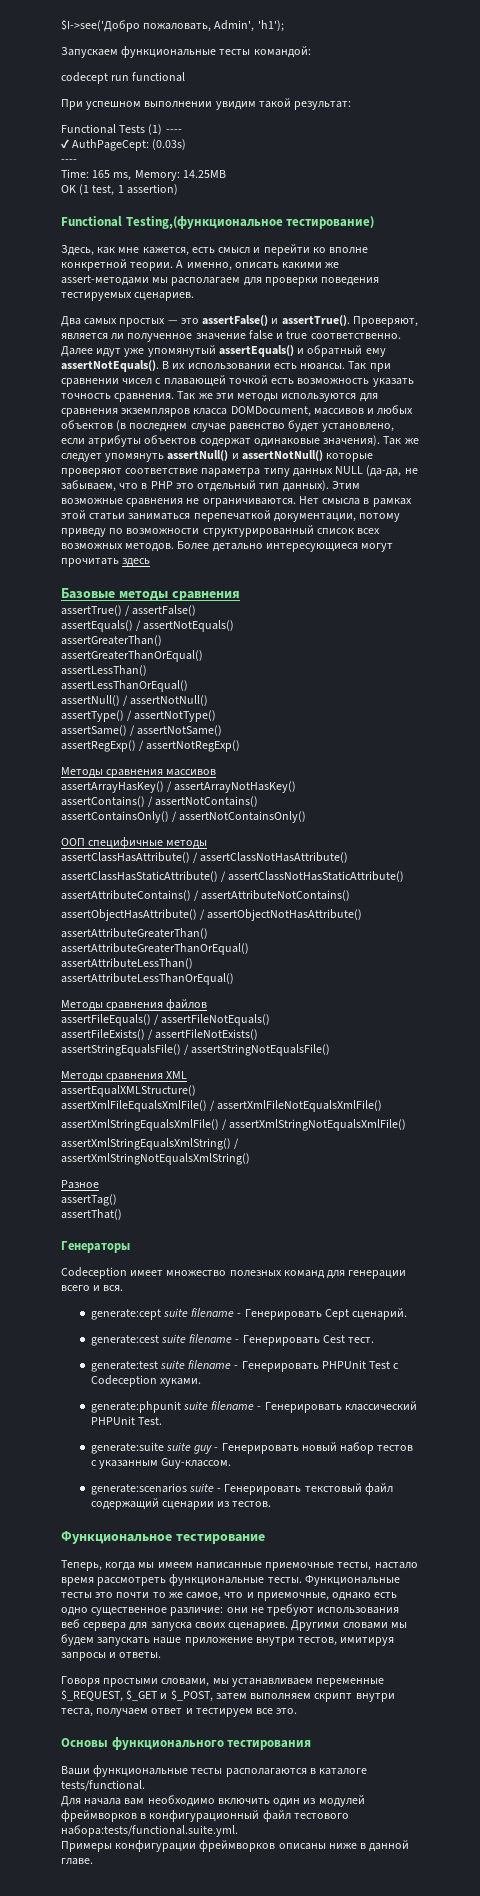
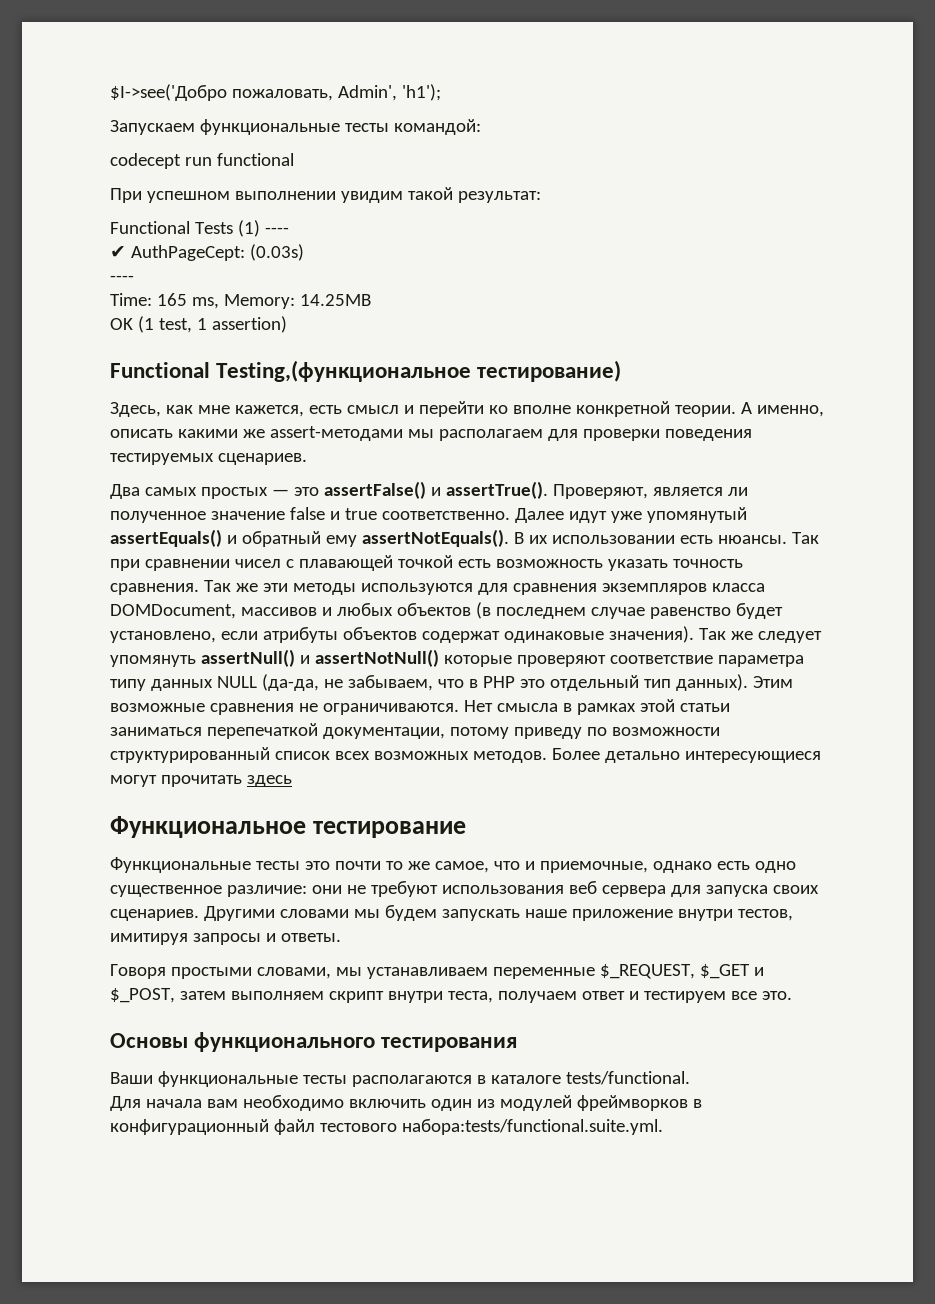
[61,588,240,601] [61,605,197,616] [61,620,235,632] [61,635,162,646] [61,650,203,662] [61,665,147,676] [61,680,188,692] [61,695,209,706] [61,710,217,722] [61,725,223,736] [61,740,241,752] [61,767,217,778] [61,781,297,793] [61,796,259,807] [61,811,307,823] [61,837,208,849] [61,852,349,863] [61,871,405,882] [61,890,351,901] [61,909,363,921] [61,928,208,939] [61,943,249,955] [61,958,193,969] [61,973,234,985] [61,999,208,1011] [61,1014,271,1026] [61,1029,259,1040] [61,1044,331,1056] [61,1071,188,1082] [61,1085,196,1097] [61,1100,383,1112] [61,1119,407,1131] [61,1138,240,1150] [61,1153,250,1165] [61,1180,99,1189] [61,1194,117,1206] [61,1209,122,1220] [61,1241,130,1253] [61,1267,407,1279] [61,1285,124,1291] [90,1308,408,1320] [90,1334,375,1346] [90,1360,400,1372] [90,1375,201,1387] [90,1401,417,1413] [90,1416,162,1425] [90,1442,414,1454] [90,1458,232,1469] [90,1483,393,1495] [90,1498,272,1510] [61,1531,265,1544] [61,1560,418,1571] [61,1574,302,1586] Базовые методы сравнения // assertTrue() / assertFalse() // assertEquals() / assertNotEquals() // assertGreaterThan() // assertGreaterThanOrEqual() // assertLessThan() // assertLessThanOrEqual() // assertNull() / assertNotNull() // assertType() / assertNotType() // assertSame() / assertNotSame() // assertRegExp() / assertNotRegExp() // Методы сравнения массивов // assertArrayHasKey() / assertArrayNotHasKey() // assertContains() / assertNotContains() // assertContainsOnly() / assertNotContainsOnly() // ООП специфичные методы // assertClassHasAttribute() / assertClassNotHasAttribute() // assertClassHasStaticAttribute() / assertClassNotHasStaticAttribute() // assertAttributeContains() / assertAttributeNotContains() // assertObjectHasAttribute() / assertObjectNotHasAttribute() // assertAttributeGreaterThan() // assertAttributeGreaterThanOrEqual() // assertAttributeLessThan() // assertAttributeLessThanOrEqual() // Методы сравнения файлов // assertFileEquals() / assertFileNotEquals() // assertFileExists() / assertFileNotExists() // assertStringEqualsFile() / assertStringNotEqualsFile() // Методы сравнения XML // assertEqualXMLStructure() // assertXmlFileEqualsXmlFile() / assertXmlFileNotEqualsXmlFile() // assertXmlStringEqualsXmlFile() / assertXmlStringNotEqualsXmlFile() // assertXmlStringEqualsXmlString() / assertXmlStringNotEqualsXmlString() // Разное // assertTag() // assertThat() // Генераторы // Codeception имеет множество полезных команд для генерации всего и вся. // generate:cept suite filename - Генерировать Cept сценарий. // generate:cest suite filename - Генерировать Cest тест. // generate:test suite filename - Генерировать PHPUnit Test c Codeception хуками. // generate:phpunit suite filename - Генерировать классический PHPUnit Test. // generate:suite suite guy - Генерировать новый набор тестов с указанным Guy-классом. // generate:scenarios suite - Генерировать текстовый файл содержащий сценарии из тестов. // Функциональное тестирование // Теперь, когда мы имеем написанные приемочные тесты, настало время рассмотреть функциональные тесты. -> [110,816,467,838] Функциональное тестирование //
[61,1840,410,1852] [61,1858,93,1865] // Примеры конфигурации фреймворков описаны ниже в данной главе. -> (663, 1127) none

